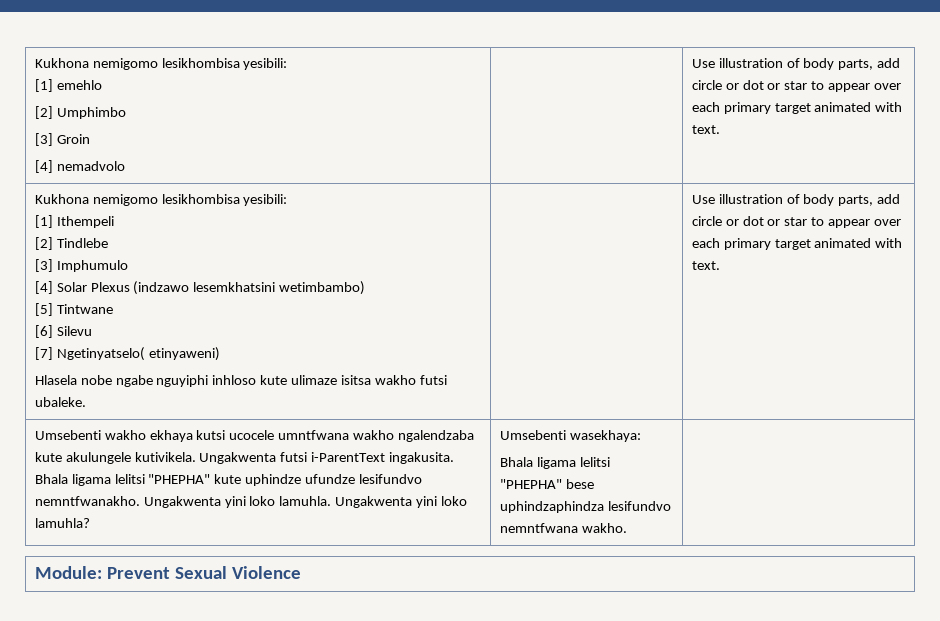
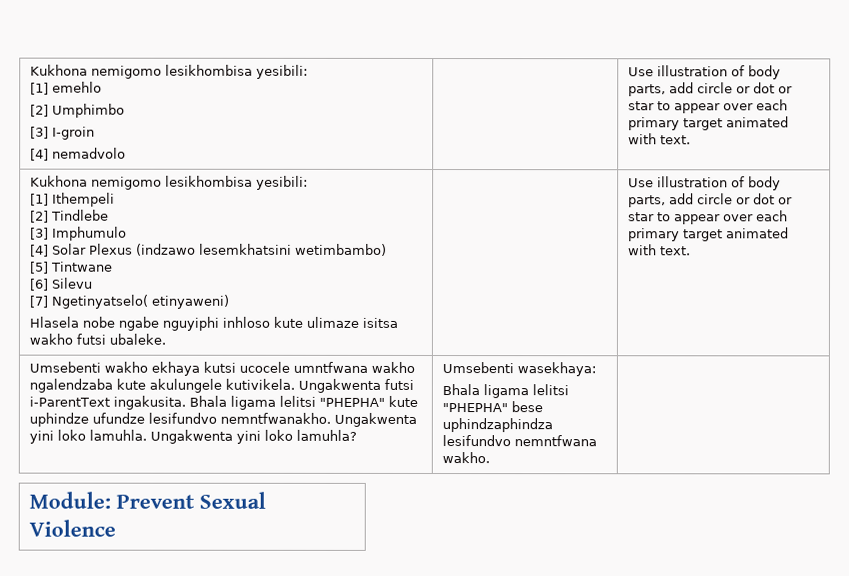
[56,134,90,144] Groin -> [51,126,95,140] I-groin

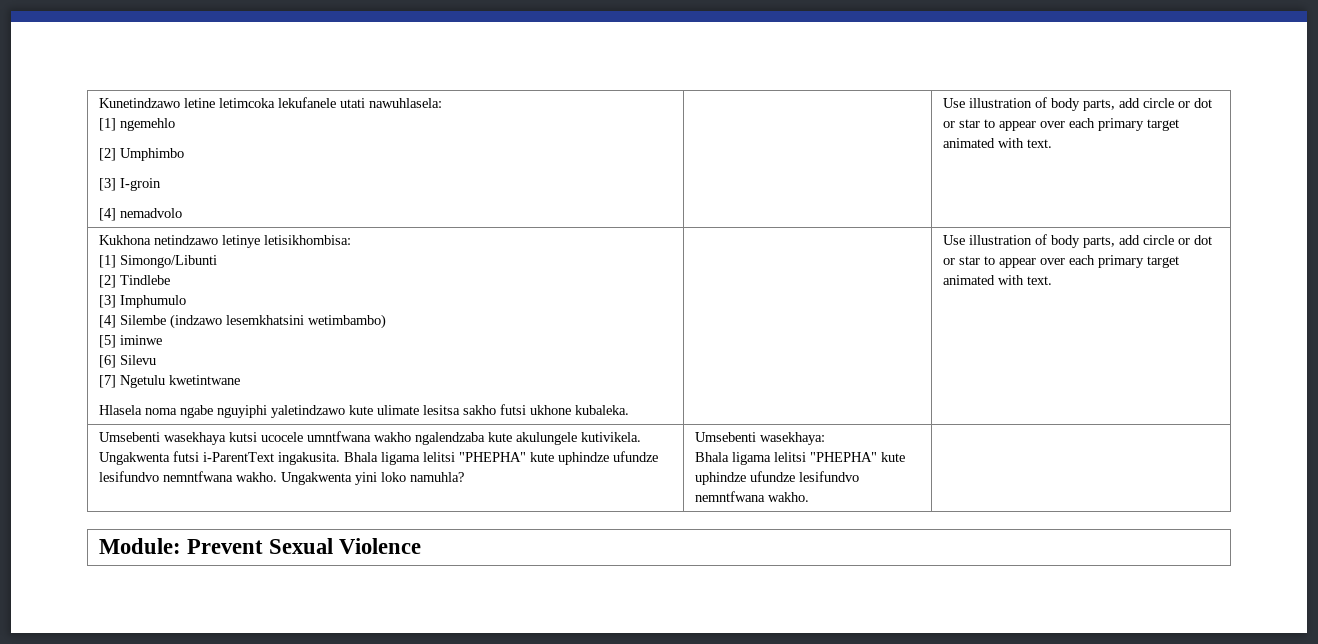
[29,64,308,79] [29,81,102,95] Kukhona nemigomo lesikhombisa yesibili: // [1] emehlo -> [98,97,442,108] [98,118,175,131] Kunetindzawo letine letimcoka lekufanele utati nawuhlasela: // [1] ngemehlo
[90,175,308,190] [29,192,115,207] nemigomo lesikhombisa yesibili: // [1] Ithempeli -> [153,235,351,248] [98,255,217,268] netindzawo letinye letisikhombisa: // [1] Simongo/Libunti
[51,243,133,255] Solar Plexus -> [119,315,166,325] Silembe
[50,261,113,272] Tintwane -> [119,335,162,345] iminwe
[50,294,229,309] Ngetinyatselo( etinyaweni) -> [119,375,240,388] Ngetulu kwetintwane
[81,316,115,328] nobe -> [144,408,177,415] noma
[221,316,398,328] [28,333,166,345] inhloso kute ulimaze isitsa wakho futsi ubaleke. -> [270,404,629,418] yaletindzawo kute ulimate lesitsa sakho futsi ukhone kubaleka.
[103,361,200,376] wakho ekhaya -> [163,432,226,445] wasekhaya
[219,412,417,427] [28,429,357,444] nemntfwanakho. Ungakwenta yini loko lamuhla. Ungakwenta yini loko lamuhla? -> [162,471,464,485] nemntfwana wakho. Ungakwenta yini loko namuhla?
[510,401,543,413] [441,418,553,433] bese uphindzaphindza -> [880,452,905,462] [694,471,795,485] kute uphindze ufundze

